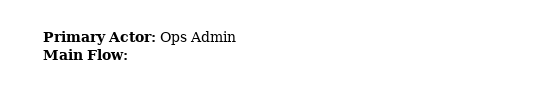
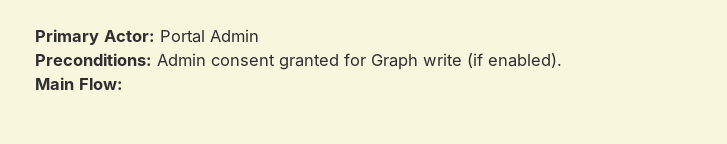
[160,31,236,45] Ops Admin -> [160,29,259,43] [35,53,562,70] Portal Admin // Preconditions: Admin consent granted for Graph write (if enabled).

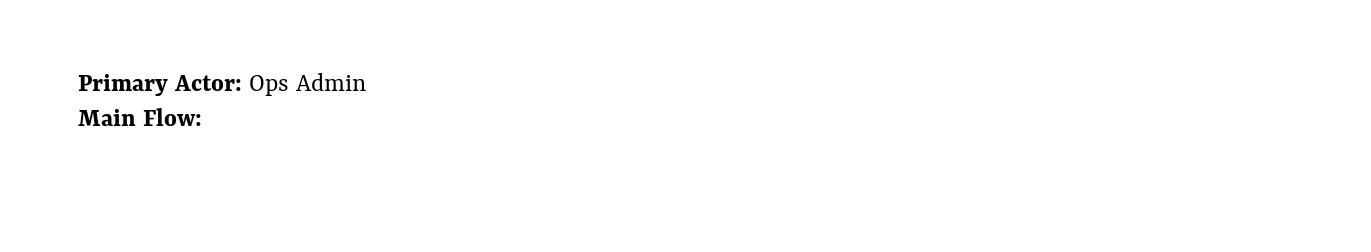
[160,29,259,43] [35,53,562,70] Portal Admin // Preconditions: Admin consent granted for Graph write (if enabled). -> [249,73,367,96] Ops Admin

